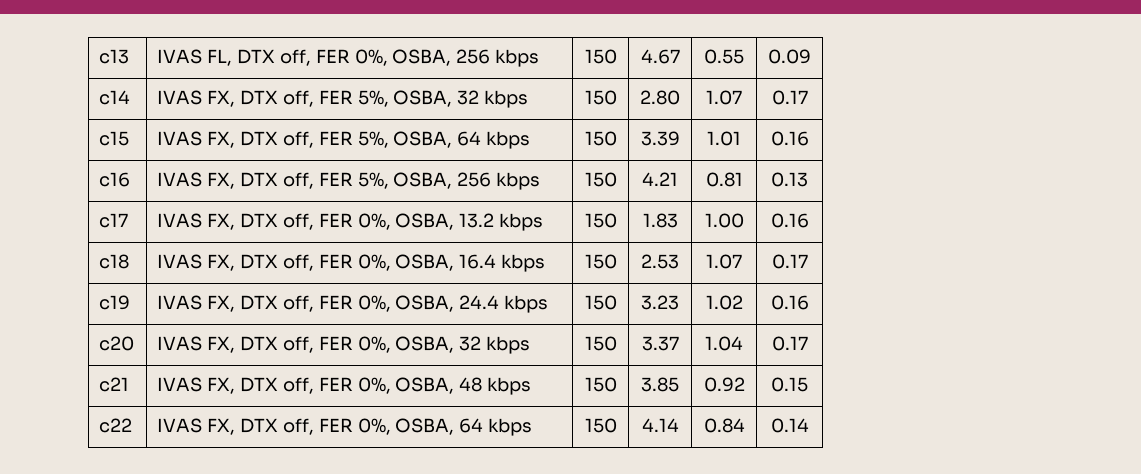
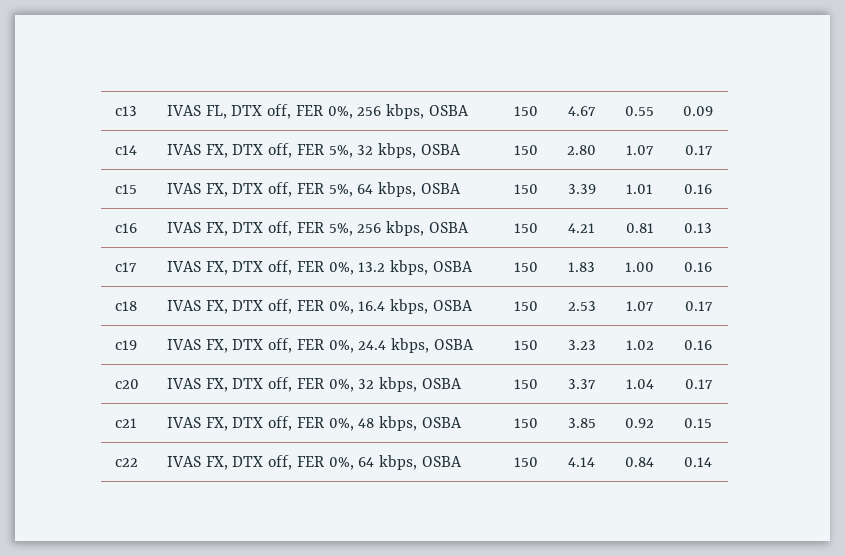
[392,49,540,67] OSBA, 256 kbps -> [357,104,469,119] 256 kbps, OSBA
[393,90,529,108] OSBA, 32 kbps -> [357,143,461,158] 32 kbps, OSBA
[393,131,531,149] OSBA, 64 kbps -> [357,182,461,197] 64 kbps, OSBA
[393,172,541,190] OSBA, 256 kbps -> [357,221,469,236] 256 kbps, OSBA
[395,213,544,231] OSBA, 13.2 kbps -> [358,260,473,275] 13.2 kbps, OSBA
[395,254,546,272] OSBA, 16.4 kbps -> [358,299,473,314] 16.4 kbps, OSBA
[395,295,549,313] OSBA, 24.4 kbps -> [358,338,474,353] 24.4 kbps, OSBA
[395,336,531,354] OSBA, 32 kbps -> [358,377,462,392] 32 kbps, OSBA
[395,377,532,395] OSBA, 48 kbps -> [358,416,462,431] 48 kbps, OSBA
[395,418,533,436] OSBA, 64 kbps -> [358,455,462,470] 64 kbps, OSBA

